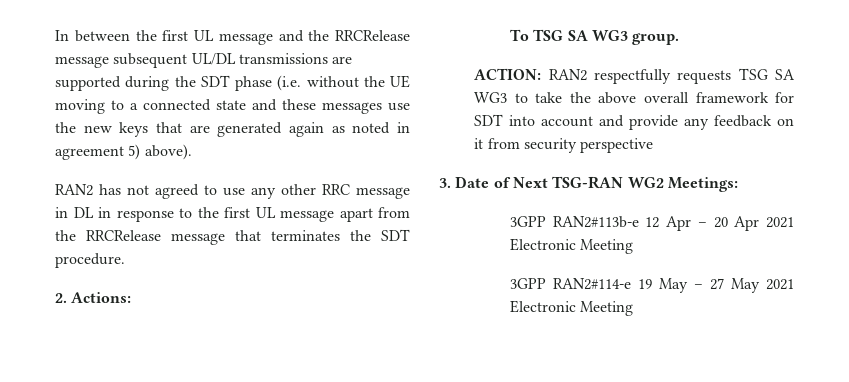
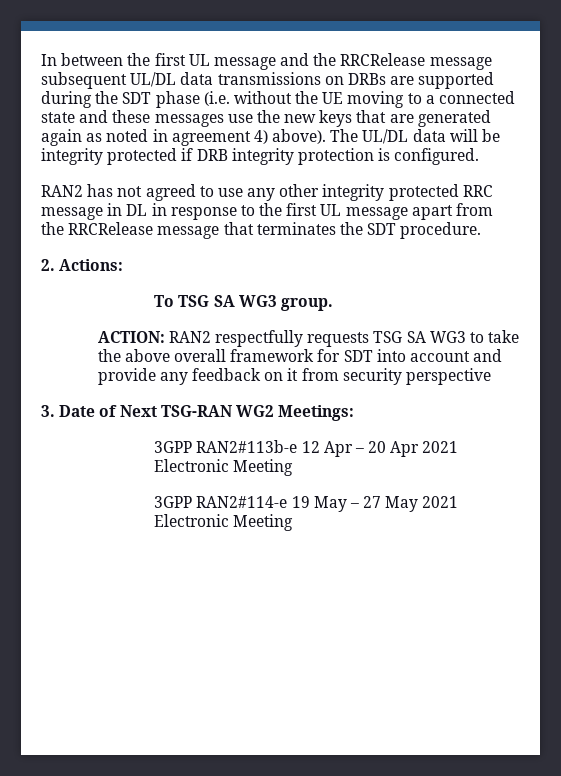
[238,53,328,64] transmissions -> [180,72,386,85] data transmissions on DRBs
[128,144,141,160] 5) -> [253,130,268,144] 4)
(192, 152) none -> [330,129,501,144] [41,148,480,165] The UL/DL data will be integrity protected if DRB integrity protection is configured.
(316, 189) none -> [322,184,459,201] integrity protected

